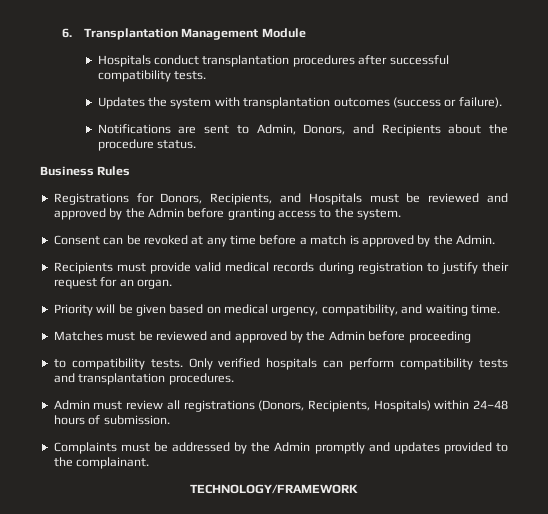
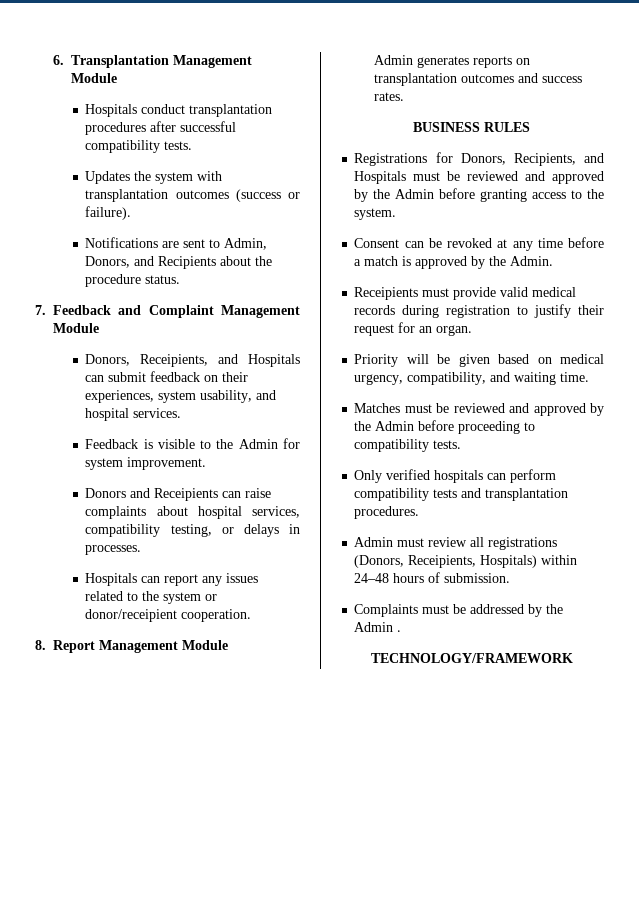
[40,166,131,176] Business Rules -> [35,305,300,318] [53,323,99,333] [85,354,300,367] [85,371,249,382] [85,390,277,403] [85,408,182,421] [85,438,300,449] [85,457,207,470] [85,488,272,501] [85,506,300,519] [85,524,300,537] [85,545,142,555] [85,573,259,586] [85,591,218,604] [85,609,252,622] [35,640,228,653] [374,55,531,68] [374,73,583,86] [374,92,405,101] [413,122,530,132] 7. Feedback and Complaint Management Module // Donors, Receipients, and Hospitals can submit feedback on their experiences, system usability, and hospital services. // Feedback is visible to the Admin for system improvement. // Donors and Receipients can raise complaints about hospital services, compatibility testing, or delays in processes. // Hospitals can report any issues related to the system or donor/receipient cooperation. // 8. Report Management Module // Admin generates reports on transplantation outcomes and success rates. // BUSINESS RULES
[53,262,113,274] Recipients -> [354,287,419,300] Receipients
(471, 337) // -> (521, 427) none
(183, 363) none -> (462, 444) //
[307,400,370,412] Recipients, -> [408,555,477,568] Receipients,
[314,442,509,454] [53,457,150,469] promptly and updates provided to the complainant. -> [397,630,402,632] .

